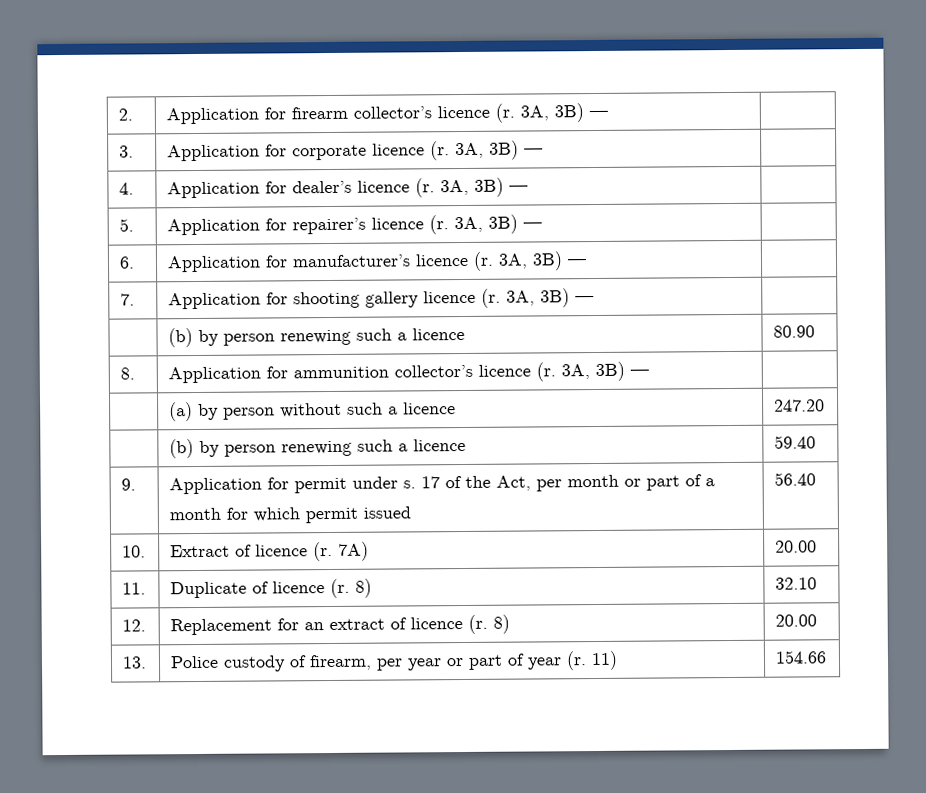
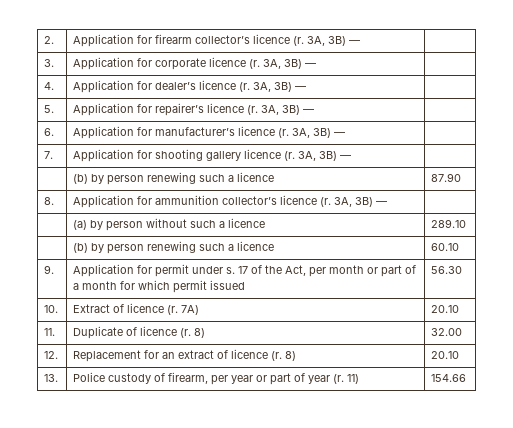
[773,325,816,338] 80.90 -> [431,173,462,182] 87.90
[774,399,826,412] [169,438,467,459] [774,435,817,449] 247.20 // | (b) by person renewing such a licence | 59.40 -> [431,219,467,228] [73,241,275,254] [431,243,460,251] 289.10 // | (b) by person renewing such a licence | 60.10
[774,472,817,486] 56.40 -> [431,266,463,274] 56.30
[775,540,818,553] 20.00 -> [431,305,460,313] 20.10
[775,577,818,590] 32.10 -> [431,328,463,336] 32.00
[775,614,818,627] 20.00 -> [431,351,460,359] 20.10

